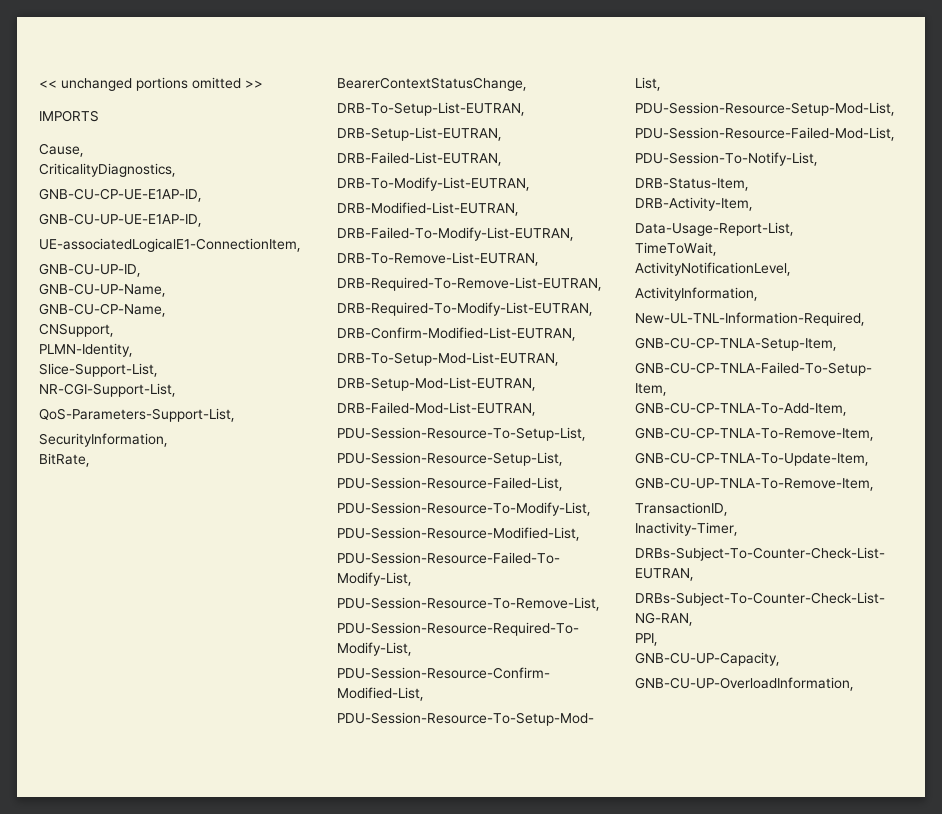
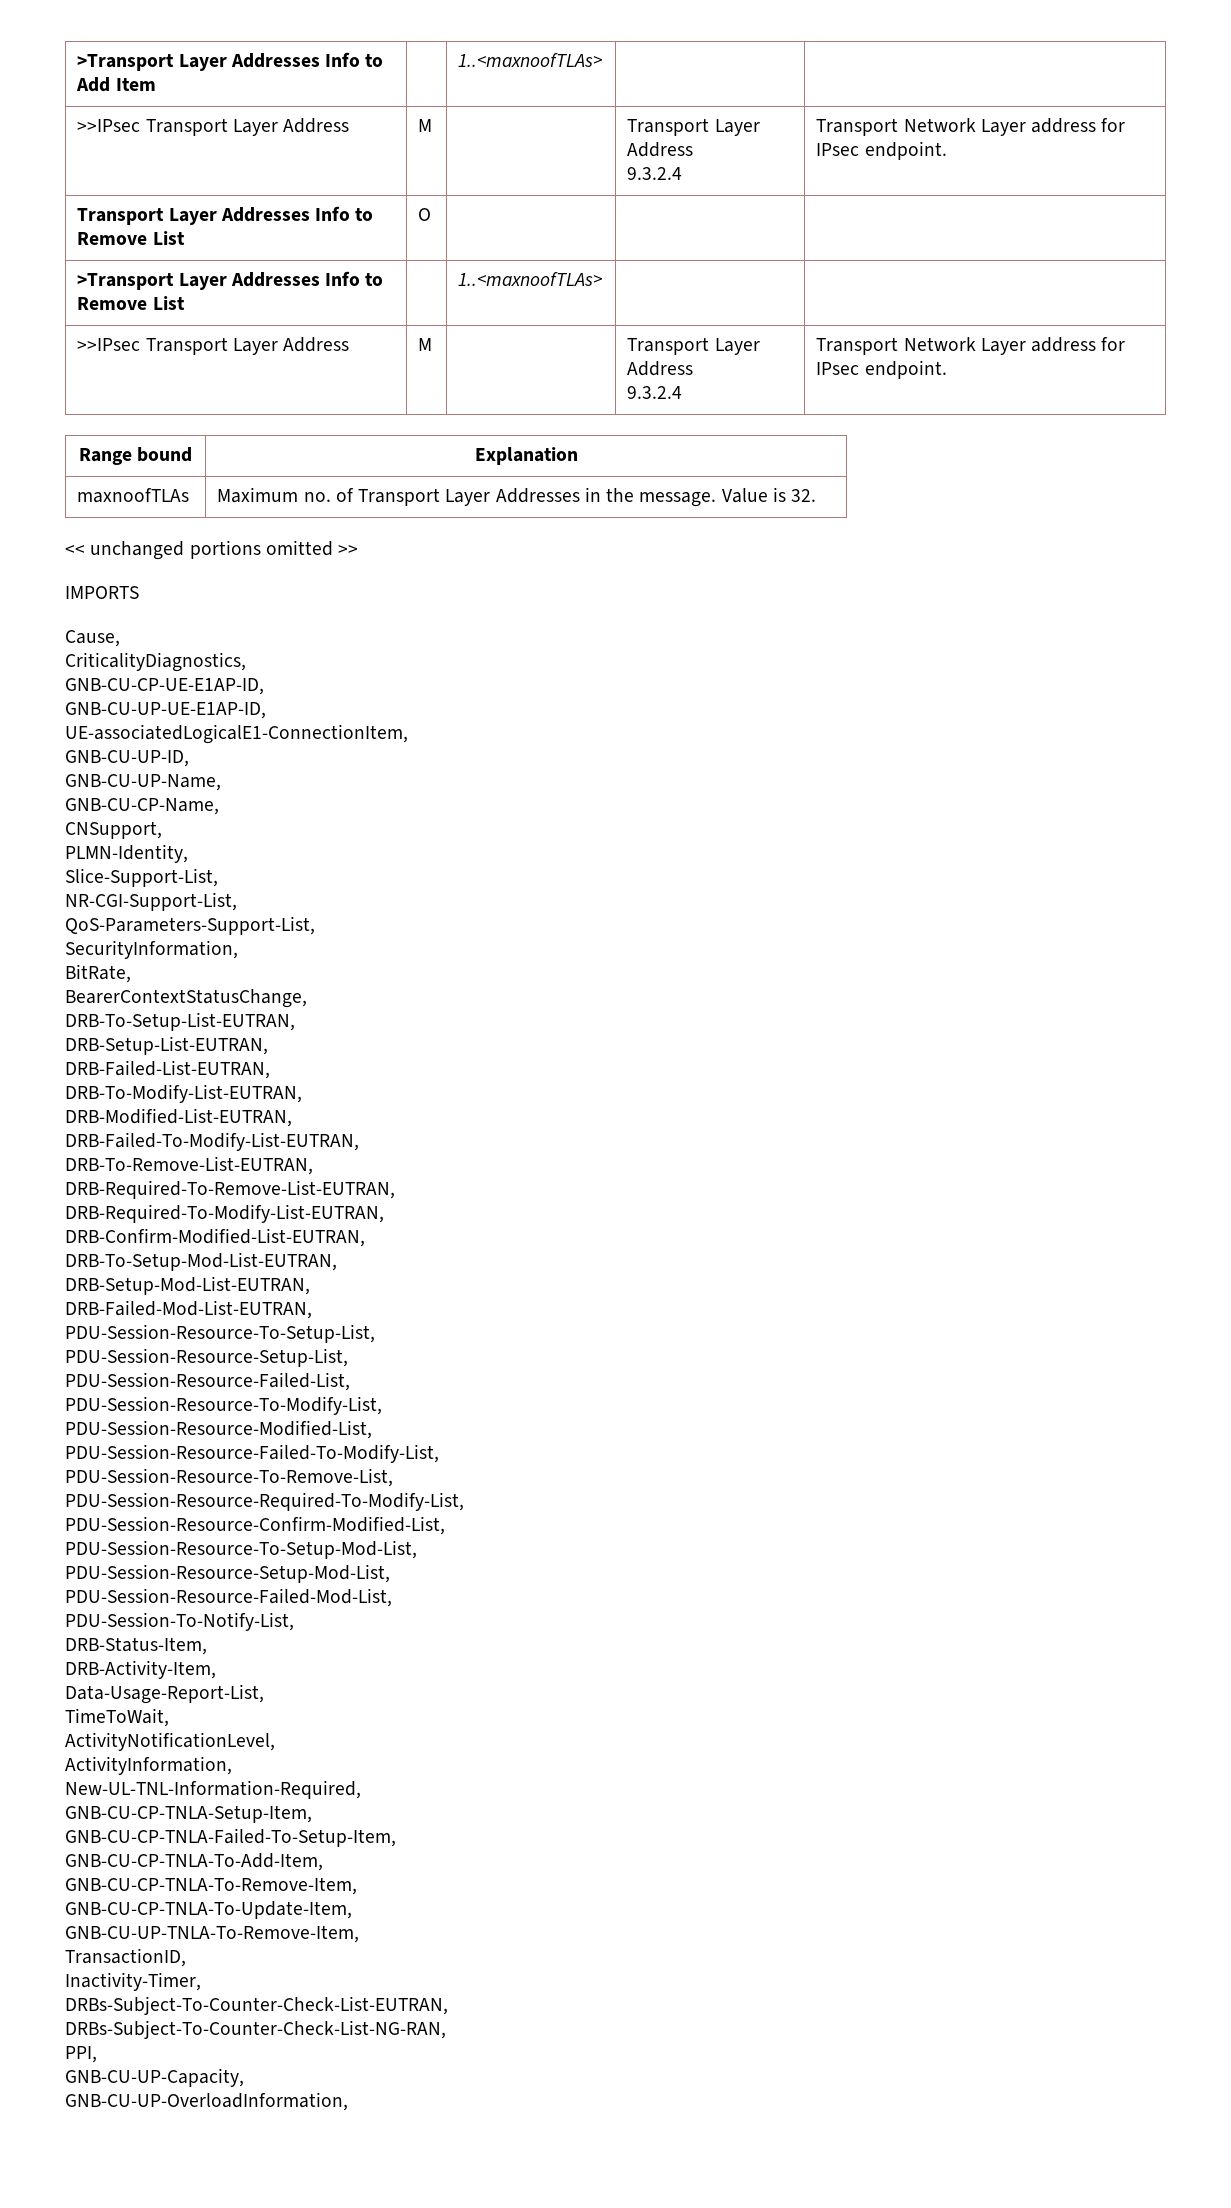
(39, 84) none -> [77,52,384,71] [76,77,156,92] [458,53,603,67] [77,118,350,136] [418,119,433,132] [627,118,760,136] [627,142,694,157] [627,167,683,180] [816,118,1126,136] [816,141,947,160] [77,206,374,225] [77,231,185,245] [418,208,432,221] [77,271,384,290] [77,296,185,310] [458,272,603,286] [77,337,350,355] [418,338,433,351] [627,337,760,355] [627,361,694,376] [627,386,683,399] [816,337,1126,355] [816,360,947,379] [78,447,193,465] [474,447,578,465] [77,488,190,503] [217,487,817,507] >Transport Layer Addresses Info to Add Item | | 1..<maxnoofTLAs> | | // >>IPsec Transport Layer Address | M | | Transport Layer Address // 9.3.2.4 | Transport Network Layer address for IPsec endpoint. // Transport Layer Addresses Info to Remove List | O | | | // >Transport Layer Addresses Info to Remove List | | 1..<maxnoofTLAs> | | // >>IPsec Transport Layer Address | M | | Transport Layer Address // 9.3.2.4 | Transport Network Layer address for IPsec endpoint. // Range bound | Explanation // maxnoofTLAs | Maximum no. of Transport Layer Addresses in the message. Value is 32. //

